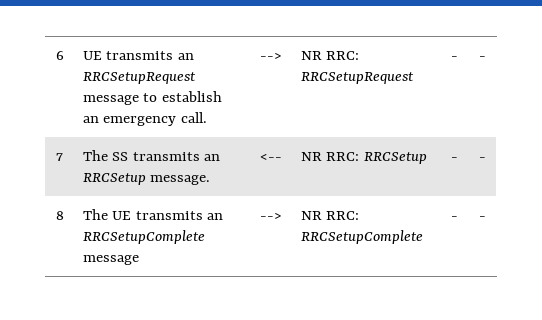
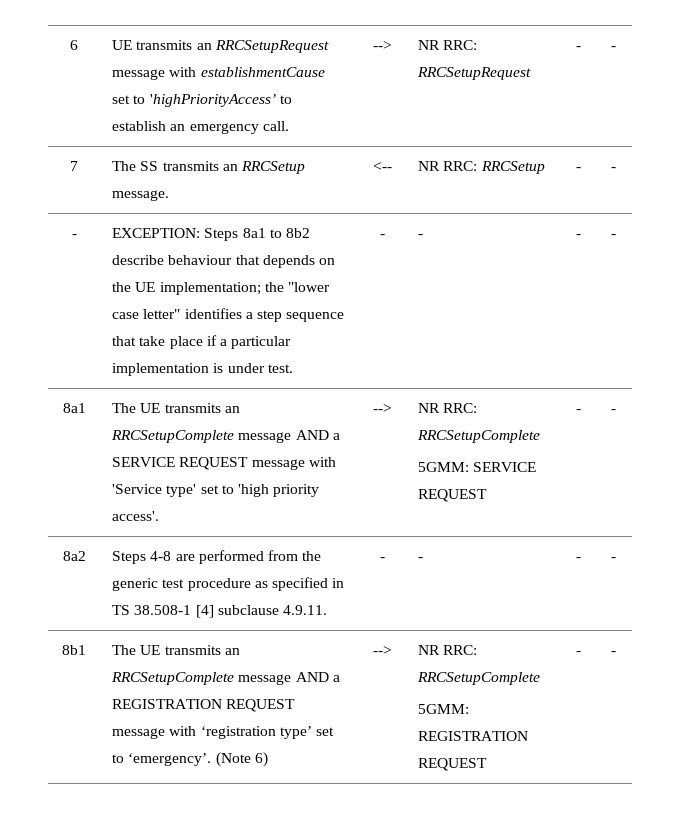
(139, 100) none -> [169,67,325,77] [112,94,276,107] with establishmentCause set to 'highPriorityAccess’
[55,211,64,220] [82,209,224,220] [82,230,205,244] [82,255,139,265] [259,212,282,220] [300,211,360,220] [300,230,423,244] [451,216,458,220] [479,216,486,220] 8 | The UE transmits an RRCSetupComplete message | --> | NR RRC: RRCSetupComplete | - | - -> [71,234,77,238] [112,228,311,241] [112,255,336,268] [112,282,331,295] [112,308,345,322] [112,335,292,349] [112,363,293,376] [379,234,385,238] [418,234,424,238] [575,234,581,238] [611,234,616,238] [62,403,86,413] [112,403,240,413] [111,430,340,443] [112,457,336,470] [112,484,320,497] [112,511,160,521] [372,404,392,413] [418,403,478,413] [417,430,541,443] [418,462,537,472] [418,489,488,502] [575,409,581,413] [611,409,616,413] [62,551,86,561] [112,550,322,564] [112,577,345,591] [112,605,328,618] [379,557,385,561] [418,557,424,561] [575,557,581,561] [611,557,616,561] [62,645,86,655] [112,645,240,655] [111,672,340,685] [112,699,296,712] [112,726,335,739] [112,752,268,767] [372,646,392,655] [418,645,478,655] [417,672,541,685] [418,704,470,714] [418,731,529,741] [418,758,488,771] [575,651,581,655] [611,651,616,655] - | EXCEPTION: Steps 8a1 to 8b2 describe behaviour that depends on the UE implementation; the "lower case letter" identifies a step sequence that take place if a particular implementation is under test. | - | - | - | - // 8a1 | The UE transmits an RRCSetupComplete message AND a SERVICE REQUEST message with 'Service type' set to 'high priority access'. | --> | NR RRC: RRCSetupComplete // 5GMM: SERVICE REQUEST | - | - // 8a2 | Steps 4-8 are performed from the generic test procedure as specified in TS 38.508-1 [4] subclause 4.9.11. | - | - | - | - // 8b1 | The UE transmits an RRCSetupComplete message AND a REGISTRATION REQUEST message with ‘registration type’ set to ‘emergency’. (Note 6) | --> | NR RRC: RRCSetupComplete // 5GMM: REGISTRATION REQUEST | - | -

